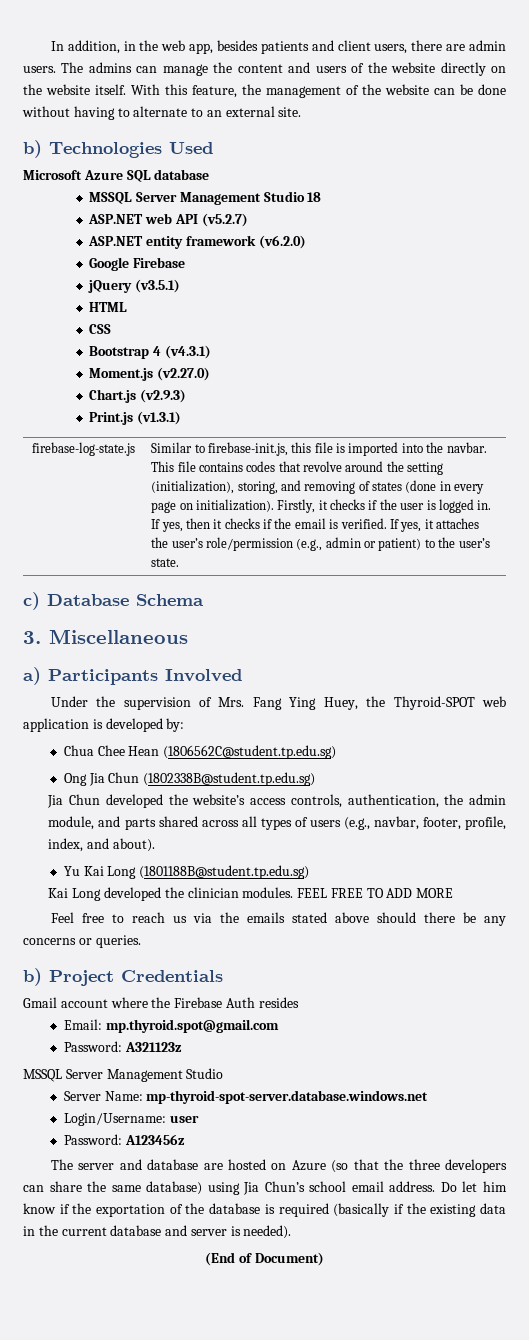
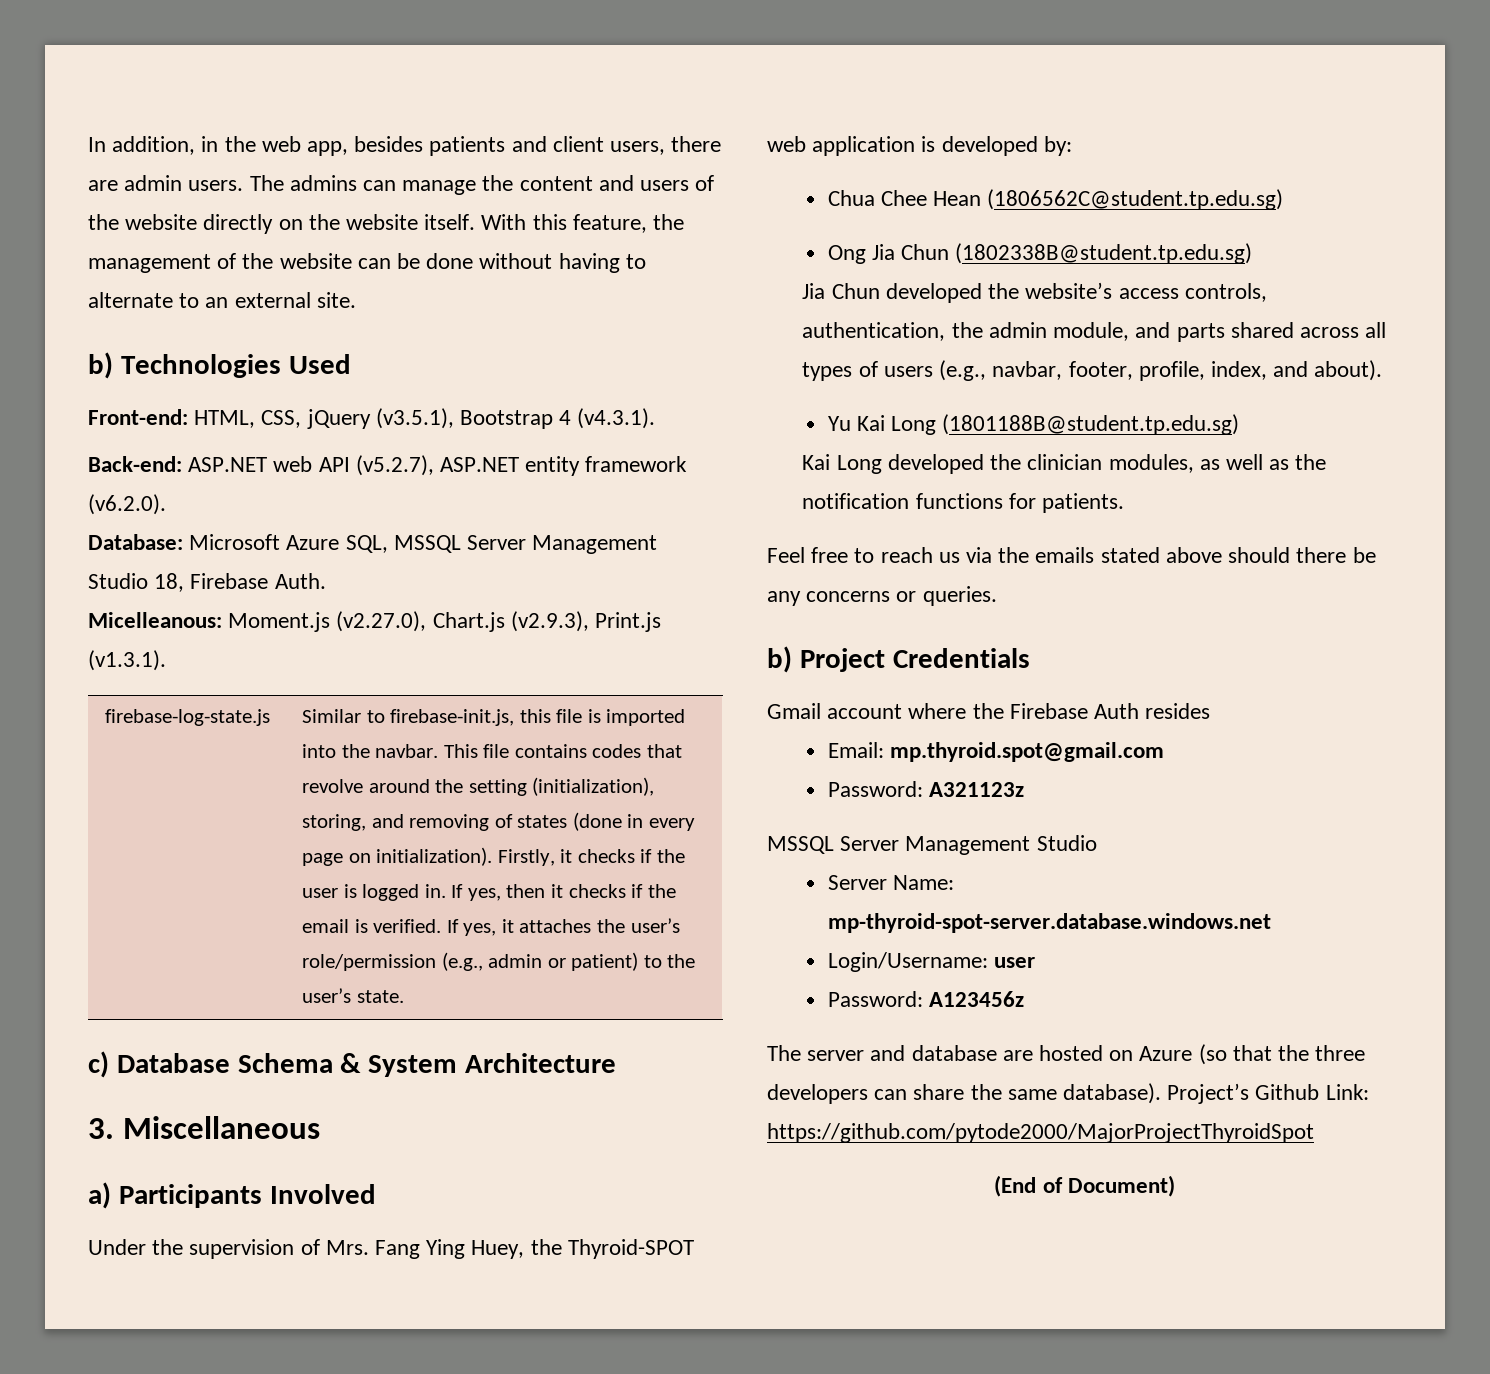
[23,169,210,182] [89,191,322,205] [88,213,248,227] [88,235,306,249] [89,257,185,271] [88,279,180,293] [89,302,128,312] [89,324,112,334] [89,345,211,359] [89,367,210,381] [89,389,186,403] [89,411,181,425] Microsoft Azure SQL database // MSSQL Server Management Studio 18 // ASP.NET web API (v5.2.7) // ASP.NET entity framework (v6.2.0) // Google Firebase // jQuery (v3.5.1) // HTML // CSS // Bootstrap 4 (v4.3.1) // Moment.js (v2.27.0) // Chart.js (v2.9.3) // Print.js (v1.3.1) -> [88,408,656,429] [88,455,688,476] [88,494,166,515] [88,534,658,554] [88,573,326,592] [88,611,662,632] [88,650,166,671] Front-end: HTML, CSS, jQuery (v3.5.1), Bootstrap 4 (v4.3.1). // Back-end: ASP.NET web API (v5.2.7), ASP.NET entity framework (v6.2.0). // Database: Microsoft Azure SQL, MSSQL Server Management Studio 18, Firebase Auth. // Micelleanous: Moment.js (v2.27.0), Chart.js (v2.9.3), Print.js (v1.3.1).
(204, 600) none -> [340,1053,617,1077] & System Architecture
[242,887,454,898] modules. FEEL FREE TO ADD MORE -> [1108,454,1327,473] [802,493,1125,513] modules, as well as the notification functions for patients.
[146,1181,508,1195] [23,1203,506,1217] [23,1225,292,1239] database) using Jia Chun’s school email address. Do let him know if the exportation of the database is required (basically if the existing data in the current database and server is needed). -> [1063,1083,1369,1104] [767,1123,1314,1143] database). Project’s Github Link: https://github.com/pytode2000/MajorProjectThyroidSpot

